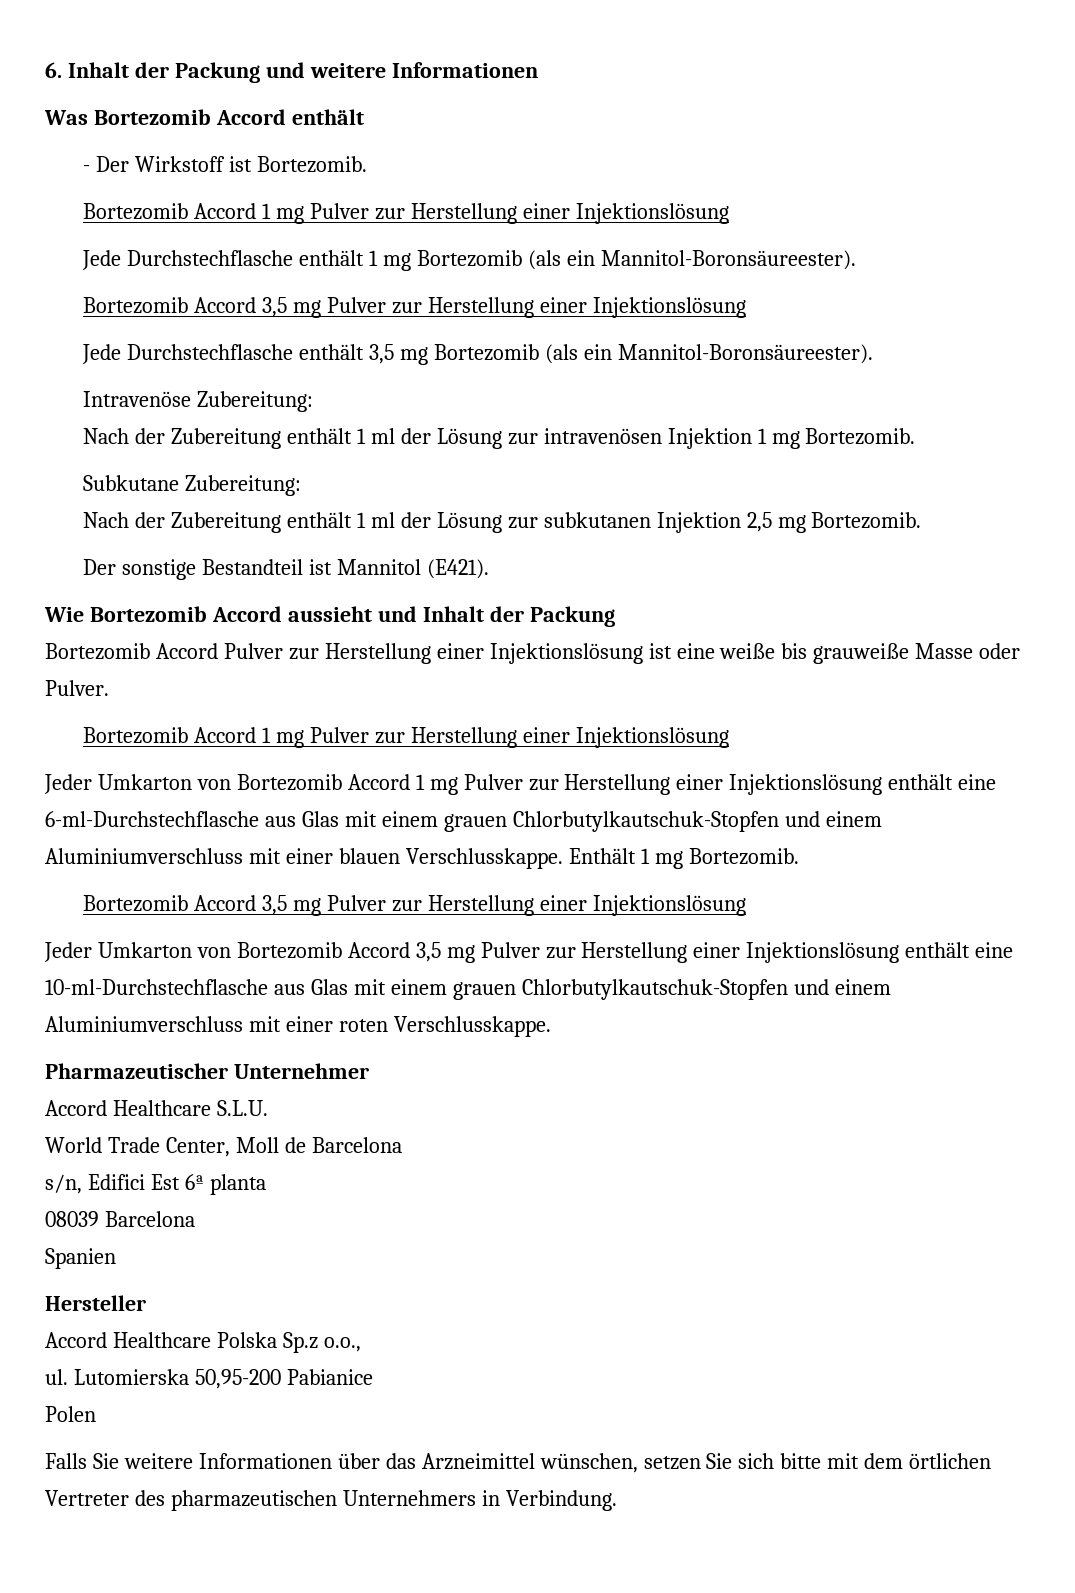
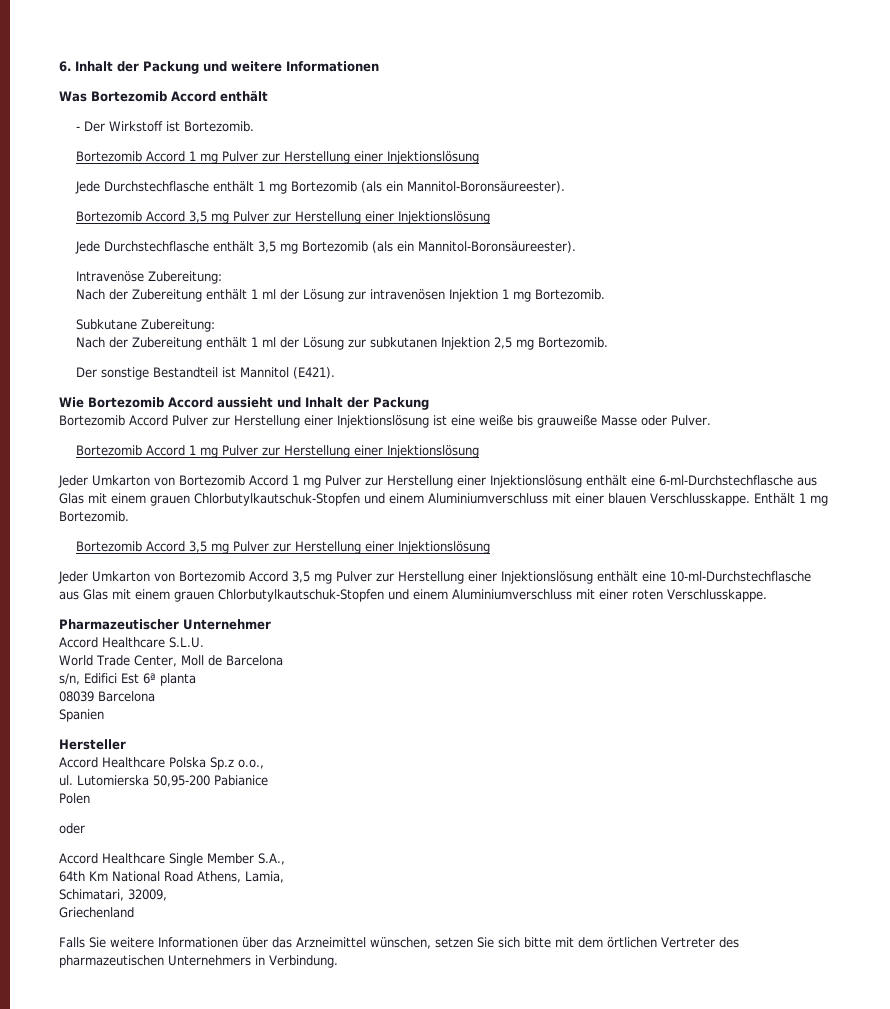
(96, 1414) none -> [59,823,85,834] [59,853,285,866] [59,871,284,883] [59,889,167,901] [59,907,134,918] // oder // Accord Healthcare Single Member S.A., // 64th Km National Road Athens, Lamia, // Schimatari, 32009, // Griechenland

